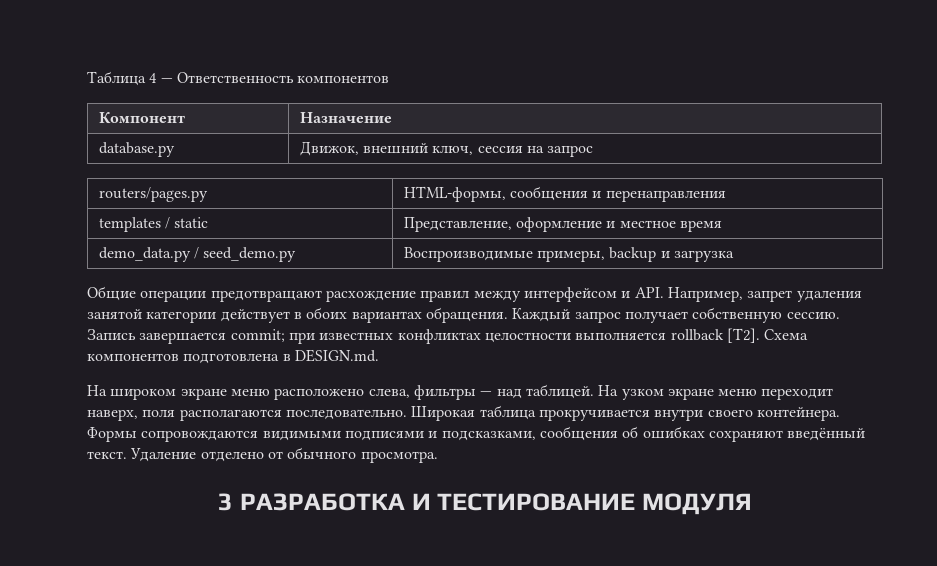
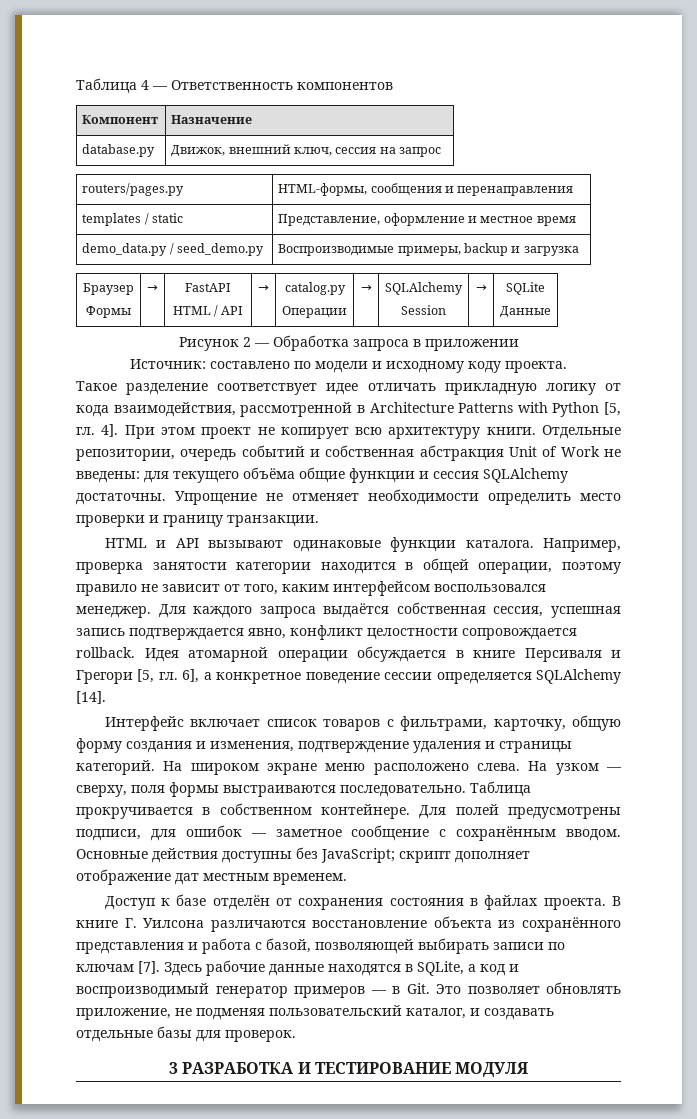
[87,286,862,302] [87,307,840,323] [87,328,809,344] [87,349,379,364] // Общие операции предотвращают расхождение правил между интерфейсом и API. Например, запрет удаления занятой категории действует в обоих вариантах обращения. Каждый запрос получает собственную сессию. Запись завершается commit; при известных конфликтах целостности выполняется rollback [T2]. Схема компонентов подготовлена в DESIGN.md. // -> [83,283,134,295] [86,306,131,318] [147,285,158,292] [185,283,231,292] [172,305,244,317] [258,285,269,292] [284,282,346,295] [282,306,347,318] [360,285,372,292] [385,282,463,295] [401,305,446,315] [475,285,487,292] [506,282,545,295] [500,306,551,318] [178,335,519,351] [130,359,567,373] [76,381,621,395] [76,402,621,417] [76,424,621,439] [76,445,621,461] [76,467,568,483] [76,489,621,505] [76,515,319,527] [104,537,621,552] [76,558,621,574] [76,581,546,596] [76,602,621,618] [76,625,577,640] [76,646,621,662] [76,669,621,684] [76,691,106,704] [104,715,621,731] [76,738,572,753] [76,760,155,775] // Браузер // Формы | → | FastAPI // HTML / API | → | catalog.py // Операции | → | SQLAlchemy // Session | → | SQLite // Данные // Рисунок 2 — Обработка запроса в приложении // Источник: составлено по модели и исходному коду проекта. // Такое разделение соответствует идее отличать прикладную логику от кода взаимодействия, рассмотренной в Architecture Patterns with Python [5, гл. 4]. При этом проект не копирует всю архитектуру книги. Отдельные репозитории, очередь событий и собственная абстракция Unit of Work не введены: для текущего объёма общие функции и сессия SQLAlchemy достаточны. Упрощение не отменяет необходимости определить место проверки и границу транзакции. // HTML и API вызывают одинаковые функции каталога. Например, проверка занятости категории находится в общей операции, поэтому правило не зависит от того, каким интерфейсом воспользовался менеджер. Для каждого запроса выдаётся собственная сессия, успешная запись подтверждается явно, конфликт целостности сопровождается rollback. Идея атомарной операции обсуждается в книге Персиваля и Грегори [5, гл. 6], а конкретное поведение сессии определяется SQLAlchemy [14]. // Интерфейс включает список товаров с фильтрами, карточку, общую форму создания и изменения, подтверждение удаления и страницы категорий.
[368,384,834,400] [87,405,840,421] [87,426,866,442] [87,447,438,463] слева, фильтры — над таблицей. На узком экране меню переходит наверх, поля располагаются последовательно. Широкая таблица прокручивается внутри своего контейнера. Формы сопровождаются видимыми подписями и подсказками, сообщения об ошибках сохраняют введённый текст. Удаление отделено от обычного просмотра. -> [477,761,622,775] [76,781,531,797] [76,803,621,819] [76,825,621,841] [76,847,530,863] [76,869,347,885] [104,894,622,910] [76,916,621,932] [76,938,565,954] [76,960,519,976] [76,982,621,998] [76,1005,554,1020] [76,1026,296,1042] слева. На узком — сверху, поля формы выстраиваются последовательно. Таблица прокручивается в собственном контейнере. Для полей предусмотрены подписи, для ошибок — заметное сообщение с сохранённым вводом. Основные действия доступны без JavaScript; скрипт дополняет отображение дат местным временем. // Доступ к базе отделён от сохранения состояния в файлах проекта. В книге Г. Уилсона различаются восстановление объекта из сохранённого представления и работа с базой, позволяющей выбирать записи по ключам [7]. Здесь рабочие данные находятся в SQLite, а код и воспроизводимый генератор примеров — в Git. Это позволяет обновлять приложение, не подменяя пользовательский каталог, и создавать отдельные базы для проверок.

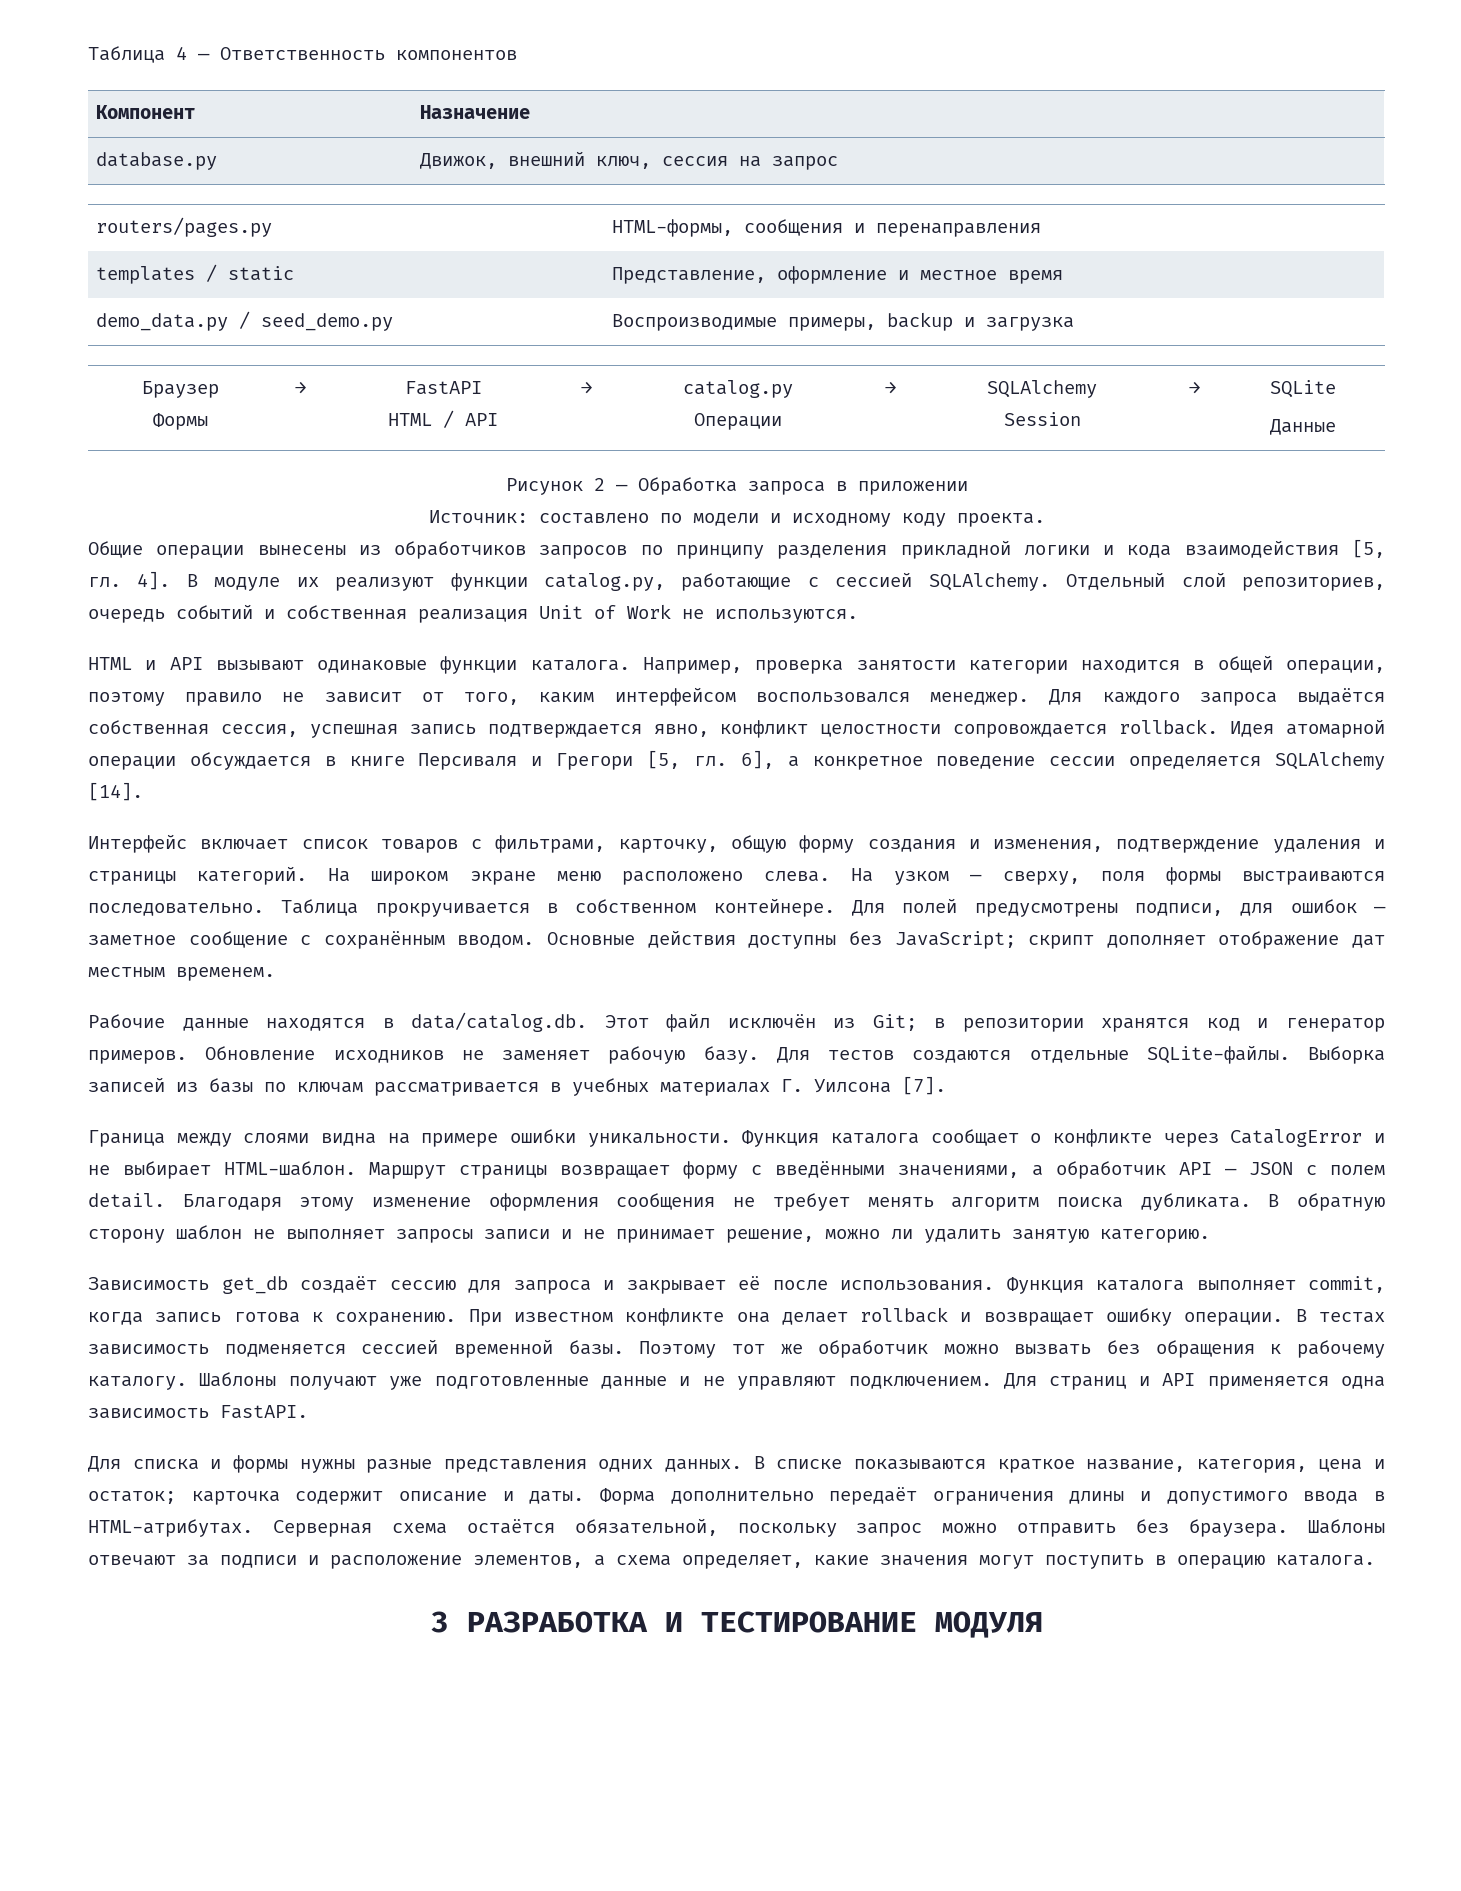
[76,381,621,395] [76,402,621,417] [76,424,621,439] [76,449,175,461] Такое разделение соответствует идее отличать прикладную логику от кода взаимодействия, рассмотренной в Architecture Patterns with Python [5, гл. 4]. При этом проект не копирует всю архитектуру книги. Отдельные репозитории, -> [88,539,1385,559] [88,571,1385,591] Общие операции вынесены из обработчиков запросов по принципу разделения прикладной логики и кода взаимодействия [5, гл. 4]. В модуле их реализуют функции catalog.py, работающие с сессией SQLAlchemy. Отдельный слой репозиториев,
[419,445,504,461] абстракция -> [418,609,528,623] реализация
[76,467,568,483] [76,489,621,505] [76,515,319,527] введены: для текущего объёма общие функции и сессия SQLAlchemy достаточны. Упрощение не отменяет необходимости определить место проверки и границу транзакции. -> [715,609,858,623] используются.
[104,894,622,910] [76,916,621,932] [76,938,565,954] [76,960,519,976] [76,982,621,998] [76,1005,554,1020] [76,1026,296,1042] Доступ к базе отделён от сохранения состояния в файлах проекта. В книге Г. Уилсона различаются восстановление объекта из сохранённого представления и работа с базой, позволяющей выбирать записи по ключам [7]. Здесь рабочие данные находятся в SQLite, а код и воспроизводимый генератор примеров — в Git. Это позволяет обновлять приложение, не подменяя пользовательский каталог, и создавать отдельные базы для проверок. -> [88,1012,1385,1032] [88,1045,1385,1064] [88,1076,946,1096] [88,1129,1386,1147] [88,1161,1385,1179] [88,1193,1385,1211] [88,1225,1210,1243] [88,1276,1385,1294] [88,1307,1385,1326] [88,1339,1385,1358] [88,1372,1386,1390] [88,1405,308,1419] [88,1455,1385,1473] [88,1487,1385,1505] [88,1518,1385,1537] [88,1555,1375,1569] Рабочие данные находятся в data/catalog.db. Этот файл исключён из Git; в репозитории хранятся код и генератор примеров. Обновление исходников не заменяет рабочую базу. Для тестов создаются отдельные SQLite-файлы. Выборка записей из базы по ключам рассматривается в учебных материалах Г. Уилсона [7]. // Граница между слоями видна на примере ошибки уникальности. Функция каталога сообщает о конфликте через CatalogError и не выбирает HTML-шаблон. Маршрут страницы возвращает форму с введёнными значениями, а обработчик API — JSON с полем detail. Благодаря этому изменение оформления сообщения не требует менять алгоритм поиска дубликата. В обратную сторону шаблон не выполняет запросы записи и не принимает решение, можно ли удалить занятую категорию. // Зависимость get_db создаёт сессию для запроса и закрывает её после использования. Функция каталога выполняет commit, когда запись готова к сохранению. При известном конфликте она делает rollback и возвращает ошибку операции. В тестах зависимость подменяется сессией временной базы. Поэтому тот же обработчик можно вызвать без обращения к рабочему каталогу. Шаблоны получают уже подготовленные данные и не управляют подключением. Для страниц и API применяется одна зависимость FastAPI. // Для списка и формы нужны разные представления одних данных. В списке показываются краткое название, категория, цена и остаток; карточка содержит описание и даты. Форма дополнительно передаёт ограничения длины и допустимого ввода в HTML-атрибутах. Серверная схема остаётся обязательной, поскольку запрос можно отправить без браузера. Шаблоны отвечают за подписи и расположение элементов, а схема определяет, какие значения могут поступить в операцию каталога.

